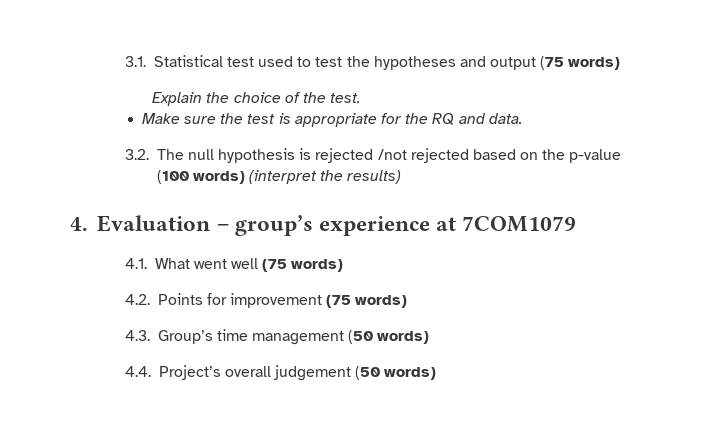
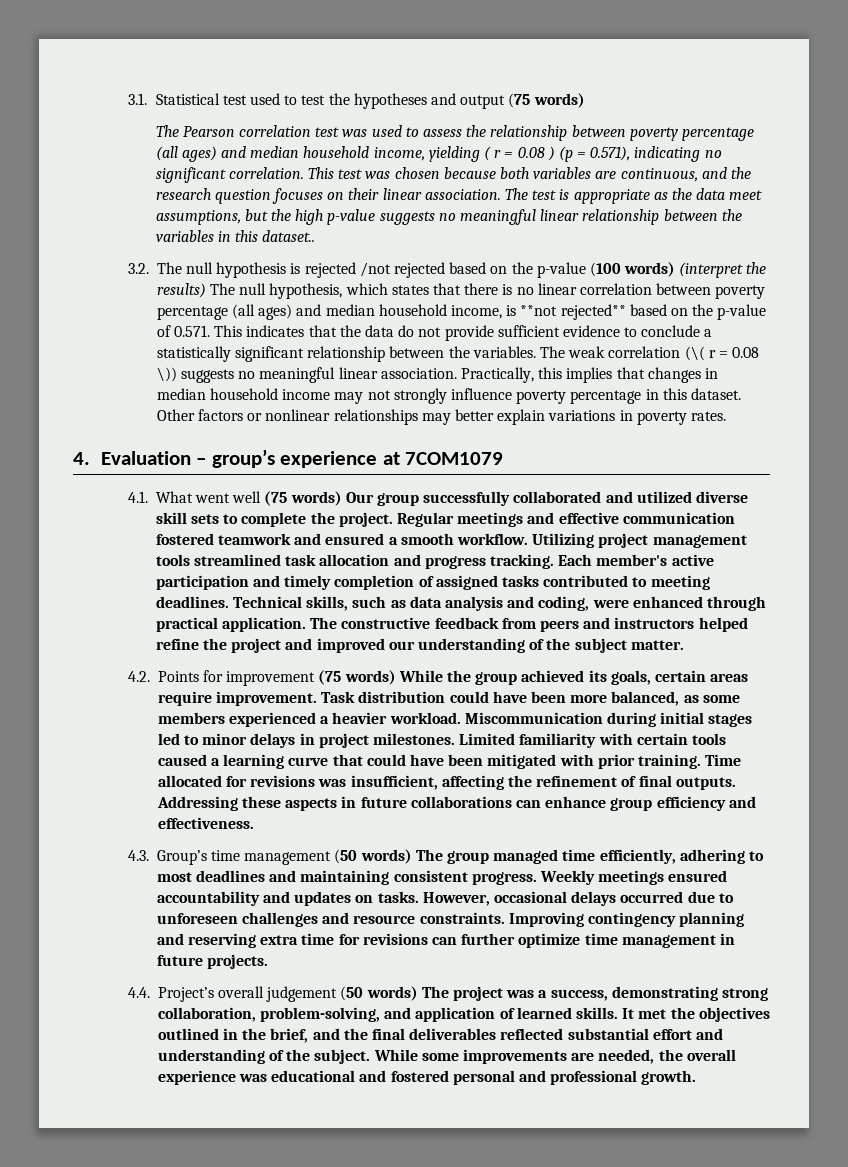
[152,92,361,106] [141,113,522,127] Explain the choice of the test. // Make sure the test is appropriate for the RQ and data. -> [155,125,754,141] [155,146,722,162] [155,167,751,183] [155,188,763,204] [155,209,742,225] [155,230,316,242] The Pearson correlation test was used to assess the relationship between poverty percentage (all ages) and median household income, yielding ( r = 0.08 ) (p = 0.571), indicating no significant correlation. This test was chosen because both variables are continuous, and the research question focuses on their linear association. The test is appropriate as the data meet assumptions, but the high p-value suggests no meaningful linear relationship between the variables in this dataset..
(402, 177) none -> [210,283,766,299] [156,304,767,320] [156,325,713,341] [156,346,760,362] [156,367,718,383] [156,388,741,404] [156,409,726,425] The null hypothesis, which states that there is no linear correlation between poverty percentage (all ages) and median household income, is **not rejected** based on the p-value of 0.571. This indicates that the data do not provide sufficient evidence to conclude a statistically significant relationship between the variables. The weak correlation (\( r = 0.08 \)) suggests no meaningful linear association. Practically, this implies that changes in median household income may not strongly influence poverty percentage in this dataset. Other factors or nonlinear relationships may better explain variations in poverty rates.
(344, 265) none -> [345,491,748,506] [155,512,735,527] [155,533,747,548] [155,554,714,569] [155,575,710,590] [155,596,766,611] [155,617,748,632] [155,638,684,653] Our group successfully collaborated and utilized diverse skill sets to complete the project. Regular meetings and effective communication fostered teamwork and ensured a smooth workflow. Utilizing project management tools streamlined task allocation and progress tracking. Each member's active participation and timely completion of assigned tasks contributed to meeting deadlines. Technical skills, such as data analysis and coding, were enhanced through practical application. The constructive feedback from peers and instructors helped refine the project and improved our understanding of the subject matter.
(408, 301) none -> [398,670,749,685] [157,691,740,706] [157,712,753,727] [157,733,726,748] [157,754,742,769] [157,775,736,790] [156,796,756,811] [157,817,254,829] While the group achieved its goals, certain areas require improvement. Task distribution could have been more balanced, as some members experienced a heavier workload. Miscommunication during initial stages led to minor delays in project milestones. Limited familiarity with certain tools caused a learning curve that could have been mitigated with prior training. Time allocated for revisions was insufficient, affecting the refinement of final outputs. Addressing these aspects in future collaborations can enhance group efficiency and effectiveness.
(430, 337) none -> [415,849,764,864] [156,870,728,885] [156,891,734,906] [156,912,745,927] [156,933,735,948] [156,954,269,969] The group managed time efficiently, adhering to most deadlines and maintaining consistent progress. Weekly meetings ensured accountability and updates on tasks. However, occasional delays occurred due to unforeseen challenges and resource constraints. Improving contingency planning and reserving extra time for revisions can further optimize time management in future projects.
(437, 373) none -> [421,986,768,1001] [157,1007,770,1022] [157,1028,723,1043] [157,1049,736,1064] [157,1070,697,1085] The project was a success, demonstrating strong collaboration, problem-solving, and application of learned skills. It met the objectives outlined in the brief, and the final deliverables reflected substantial effort and understanding of the subject. While some improvements are needed, the overall experience was educational and fostered personal and professional growth.

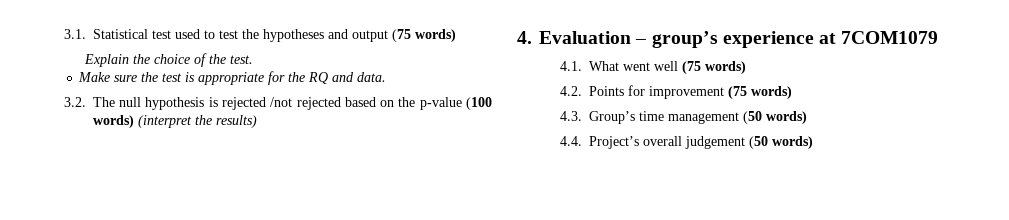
[155,125,754,141] [155,146,722,162] [155,167,751,183] [155,188,763,204] [155,209,742,225] [155,230,316,242] The Pearson correlation test was used to assess the relationship between poverty percentage (all ages) and median household income, yielding ( r = 0.08 ) (p = 0.571), indicating no significant correlation. This test was chosen because both variables are continuous, and the research question focuses on their linear association. The test is appropriate as the data meet assumptions, but the high p-value suggests no meaningful linear relationship between the variables in this dataset.. -> [84,53,254,67] [78,71,387,85] Explain the choice of the test. // Make sure the test is appropriate for the RQ and data.
[210,283,766,299] [156,304,767,320] [156,325,713,341] [156,346,760,362] [156,367,718,383] [156,388,741,404] [156,409,726,425] The null hypothesis, which states that there is no linear correlation between poverty percentage (all ages) and median household income, is **not rejected** based on the p-value of 0.571. This indicates that the data do not provide sufficient evidence to conclude a statistically significant relationship between the variables. The weak correlation (\( r = 0.08 \)) suggests no meaningful linear association. Practically, this implies that changes in median household income may not strongly influence poverty percentage in this dataset. Other factors or nonlinear relationships may better explain variations in poverty rates. -> (257, 121) none
[345,491,748,506] [155,512,735,527] [155,533,747,548] [155,554,714,569] [155,575,710,590] [155,596,766,611] [155,617,748,632] [155,638,684,653] Our group successfully collaborated and utilized diverse skill sets to complete the project. Regular meetings and effective communication fostered teamwork and ensured a smooth workflow. Utilizing project management tools streamlined task allocation and progress tracking. Each member's active participation and timely completion of assigned tasks contributed to meeting deadlines. Technical skills, such as data analysis and coding, were enhanced through practical application. The constructive feedback from peers and instructors helped refine the project and improved our understanding of the subject matter. -> (746, 67) none
[398,670,749,685] [157,691,740,706] [157,712,753,727] [157,733,726,748] [157,754,742,769] [157,775,736,790] [156,796,756,811] [157,817,254,829] While the group achieved its goals, certain areas require improvement. Task distribution could have been more balanced, as some members experienced a heavier workload. Miscommunication during initial stages led to minor delays in project milestones. Limited familiarity with certain tools caused a learning curve that could have been mitigated with prior training. Time allocated for revisions was insufficient, affecting the refinement of final outputs. Addressing these aspects in future collaborations can enhance group efficiency and effectiveness. -> (792, 92) none
[415,849,764,864] [156,870,728,885] [156,891,734,906] [156,912,745,927] [156,933,735,948] [156,954,269,969] The group managed time efficiently, adhering to most deadlines and maintaining consistent progress. Weekly meetings ensured accountability and updates on tasks. However, occasional delays occurred due to unforeseen challenges and resource constraints. Improving contingency planning and reserving extra time for revisions can further optimize time management in future projects. -> (807, 117) none
[421,986,768,1001] [157,1007,770,1022] [157,1028,723,1043] [157,1049,736,1064] [157,1070,697,1085] The project was a success, demonstrating strong collaboration, problem-solving, and application of learned skills. It met the objectives outlined in the brief, and the final deliverables reflected substantial effort and understanding of the subject. While some improvements are needed, the overall experience was educational and fostered personal and professional growth. -> (813, 142) none

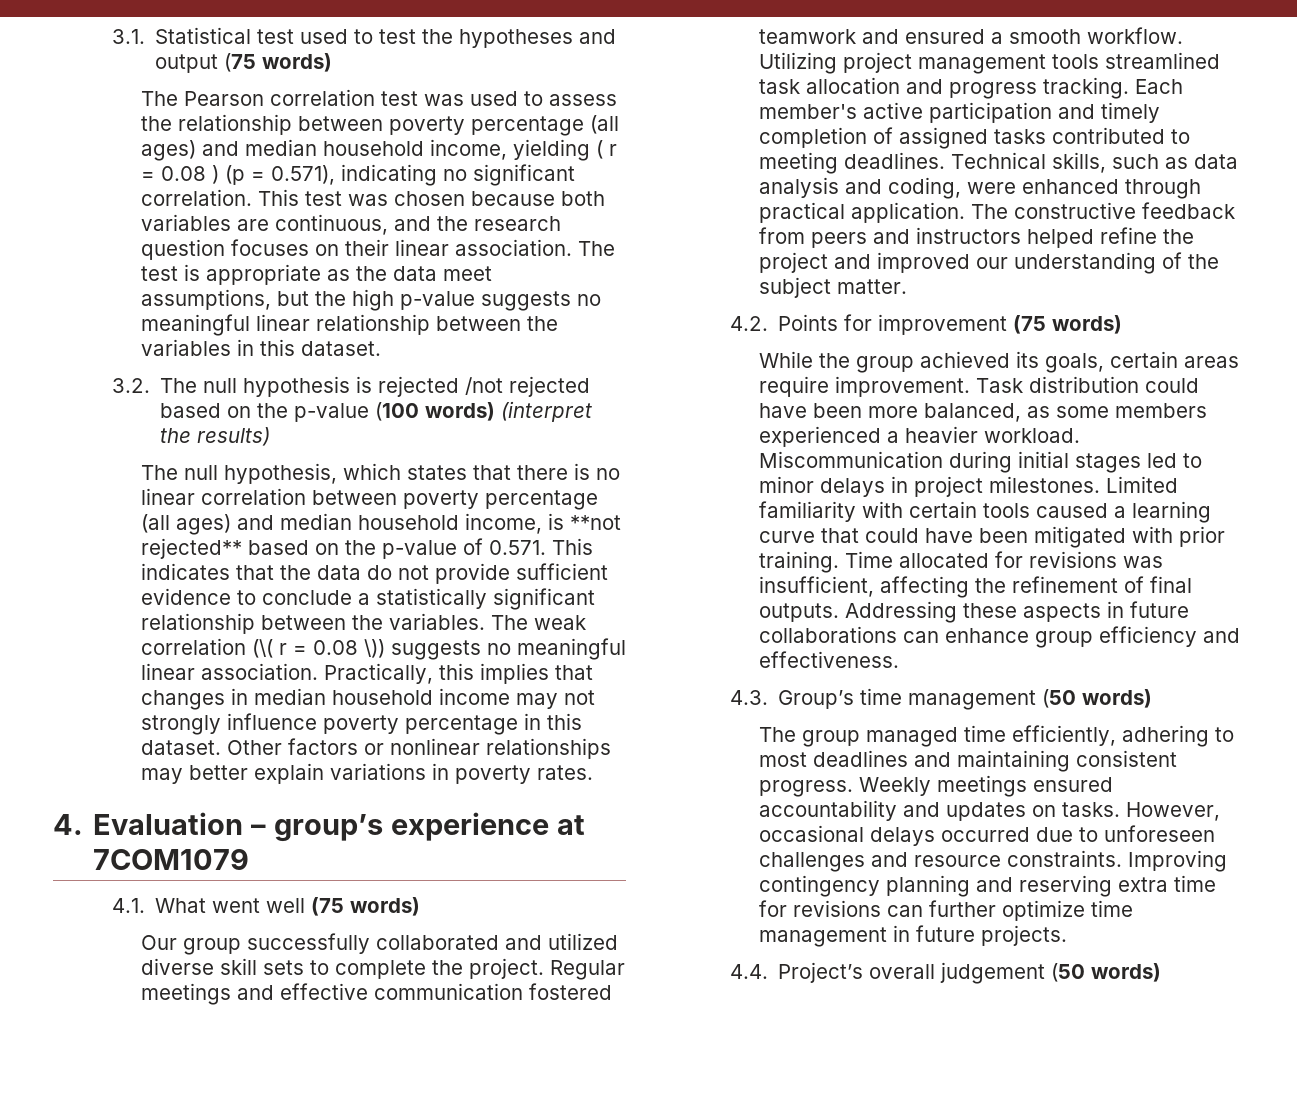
[84,53,254,67] [78,71,387,85] Explain the choice of the test. // Make sure the test is appropriate for the RQ and data. -> [140,89,617,106] [140,114,619,136] [140,139,617,161] [140,164,575,186] [140,189,605,206] [140,214,561,235] [140,239,615,260] [140,264,492,285] [140,289,601,311] [140,314,558,336] [140,339,381,356] The Pearson correlation test was used to assess the relationship between poverty percentage (all ages) and median household income, yielding ( r = 0.08 ) (p = 0.571), indicating no significant correlation. This test was chosen because both variables are continuous, and the research question focuses on their linear association. The test is appropriate as the data meet assumptions, but the high p-value suggests no meaningful linear relationship between the variables in this dataset.
(257, 121) none -> [140,463,620,484] [140,488,598,510] [140,513,621,535] [140,538,593,559] [140,563,608,584] [140,588,595,610] [140,613,586,634] [140,638,626,660] [140,663,593,684] [140,688,595,710] [140,713,582,735] [140,738,611,759] [140,763,593,784] // The null hypothesis, which states that there is no linear correlation between poverty percentage (all ages) and median household income, is **not rejected** based on the p-value of 0.571. This indicates that the data do not provide sufficient evidence to conclude a statistically significant relationship between the variables. The weak correlation (\( r = 0.08 \)) suggests no meaningful linear association. Practically, this implies that changes in median household income may not strongly influence poverty percentage in this dataset. Other factors or nonlinear relationships may better explain variations in poverty rates.
(746, 67) none -> [140,933,618,955] [140,958,625,980] [140,983,612,1005] [758,27,1183,44] [758,52,1220,74] [758,77,1183,99] [758,102,1160,123] [758,127,1190,149] [758,152,1238,174] [758,177,1201,199] [758,202,1235,223] [758,227,1194,248] [758,252,1219,274] [758,277,907,298] // Our group successfully collaborated and utilized diverse skill sets to complete the project. Regular meetings and effective communication fostered teamwork and ensured a smooth workflow. Utilizing project management tools streamlined task allocation and progress tracking. Each member's active participation and timely completion of assigned tasks contributed to meeting deadlines. Technical skills, such as data analysis and coding, were enhanced through practical application. The constructive feedback from peers and instructors helped refine the project and improved our understanding of the subject matter.
(792, 92) none -> [758,351,1239,373] [758,376,1199,397] [758,403,1207,422] [758,426,1080,447] [758,451,1202,473] [758,476,1178,497] [758,501,1211,523] [758,526,1225,548] [758,551,1163,573] [758,576,1192,598] [758,601,1189,623] [758,626,1240,648] [758,651,899,668] // While the group achieved its goals, certain areas require improvement. Task distribution could have been more balanced, as some members experienced a heavier workload. Miscommunication during initial stages led to minor delays in project milestones. Limited familiarity with certain tools caused a learning curve that could have been mitigated with prior training. Time allocated for revisions was insufficient, affecting the refinement of final outputs. Addressing these aspects in future collaborations can enhance group efficiency and effectiveness.
(807, 117) none -> [758,725,1234,747] [758,750,1177,772] [758,775,1113,797] [758,800,1220,821] [758,825,1215,846] [758,850,1227,872] [758,875,1216,897] [758,900,1133,921] [758,925,1067,947] // The group managed time efficiently, adhering to most deadlines and maintaining consistent progress. Weekly meetings ensured accountability and updates on tasks. However, occasional delays occurred due to unforeseen challenges and resource constraints. Improving contingency planning and reserving extra time for revisions can further optimize time management in future projects.

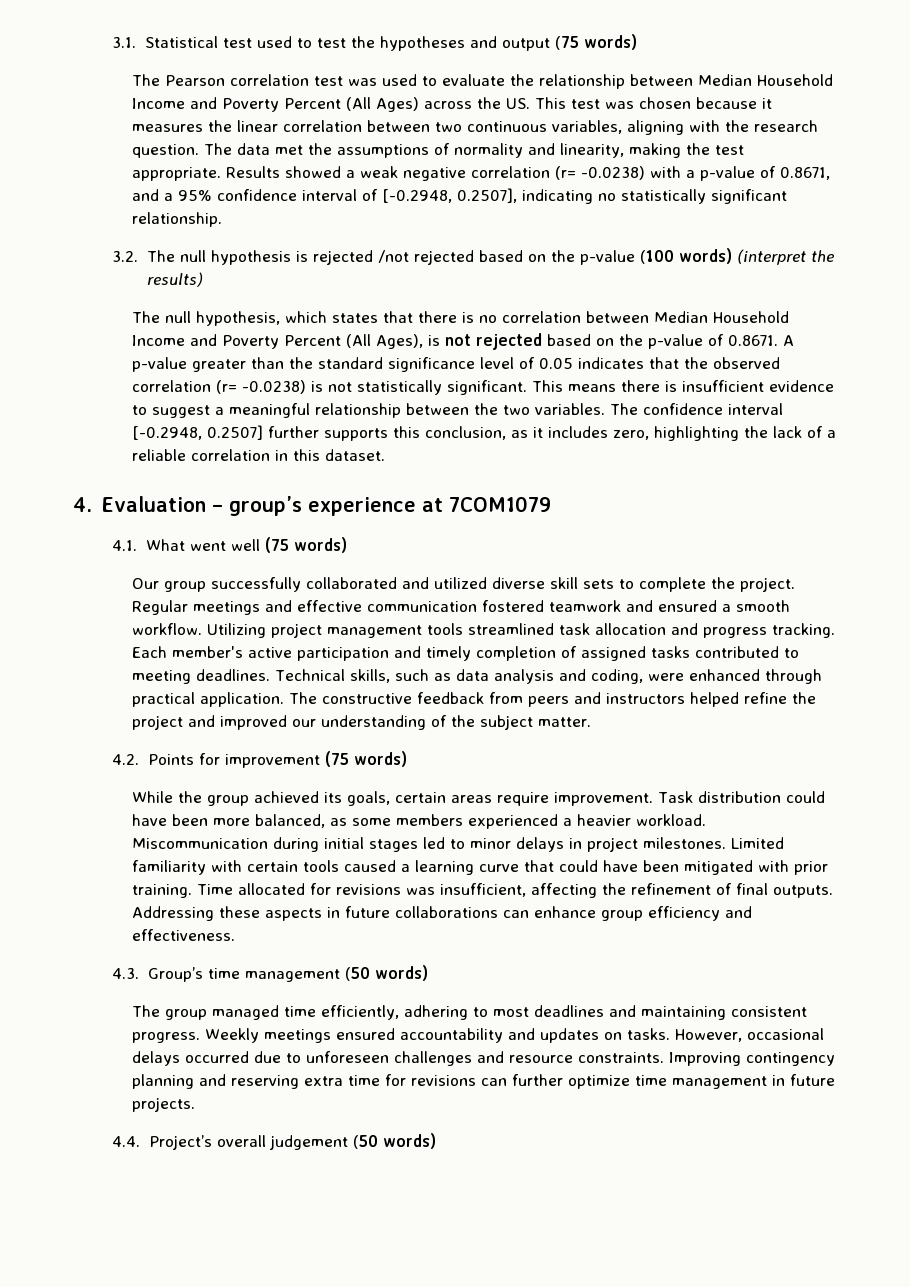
[548,94,617,106] assess -> [442,74,506,86] evaluate
[388,115,619,136] [140,139,617,161] [140,164,575,186] [140,189,252,206] poverty percentage (all ages) and median household income, yielding ( r = 0.08 ) (p = 0.571), indicating no significant correlation. -> [698,74,834,86] [132,97,531,112] Median Household Income and Poverty Percent (All Ages) across the US.
[560,191,605,206] [140,214,561,235] [140,239,615,260] [140,264,492,285] [140,289,601,311] [140,314,558,336] [140,339,381,356] both variables are continuous, and the research question focuses on their linear association. The test is appropriate as the data meet assumptions, but the high p-value suggests no meaningful linear relationship between the variables in this dataset. -> [762,98,773,109] [132,120,819,135] [132,143,745,158] [132,166,831,181] [132,188,788,204] [132,212,223,227] it measures the linear correlation between two continuous variables, aligning with the research question. The data met the assumptions of normality and linearity, making the test appropriate. Results showed a weak negative correlation (r= -0.0238) with a p-value of 0.8671, and a 95% confidence interval of [-0.2948, 0.2507], indicating no statistically significant relationship.
[140,488,598,510] [140,513,621,535] [140,538,242,559] linear correlation between poverty percentage (all ages) and median household income, is **not rejected** -> [502,311,790,323] [132,333,543,350] correlation between Median Household Income and Poverty Percent (All Ages), is not rejected
[488,538,593,555] [140,563,608,584] [140,588,595,610] [140,613,383,634] 0.571. This indicates that the data do not provide sufficient evidence to conclude a statistically significant relationship between the -> [728,335,795,346] [132,357,781,372] [132,380,835,395] [132,403,531,418] 0.8671. A p-value greater than the standard significance level of 0.05 indicates that the observed correlation (r= -0.0238) is not statistically significant. This means there is insufficient evidence to suggest a meaningful relationship between the two
[533,615,586,630] [140,638,626,660] [140,663,593,684] [140,688,595,710] [140,713,582,735] [140,738,611,759] [140,763,593,784] weak correlation (\( r = 0.08 \)) suggests no meaningful linear association. Practically, this implies that changes in median household income may not strongly influence poverty percentage in this dataset. Other factors or nonlinear relationships may better explain variations in poverty rates. -> [643,403,784,415] [132,425,837,441] [132,449,386,461] confidence interval [-0.2948, 0.2507] further supports this conclusion, as it includes zero, highlighting the lack of a reliable correlation in this dataset.

